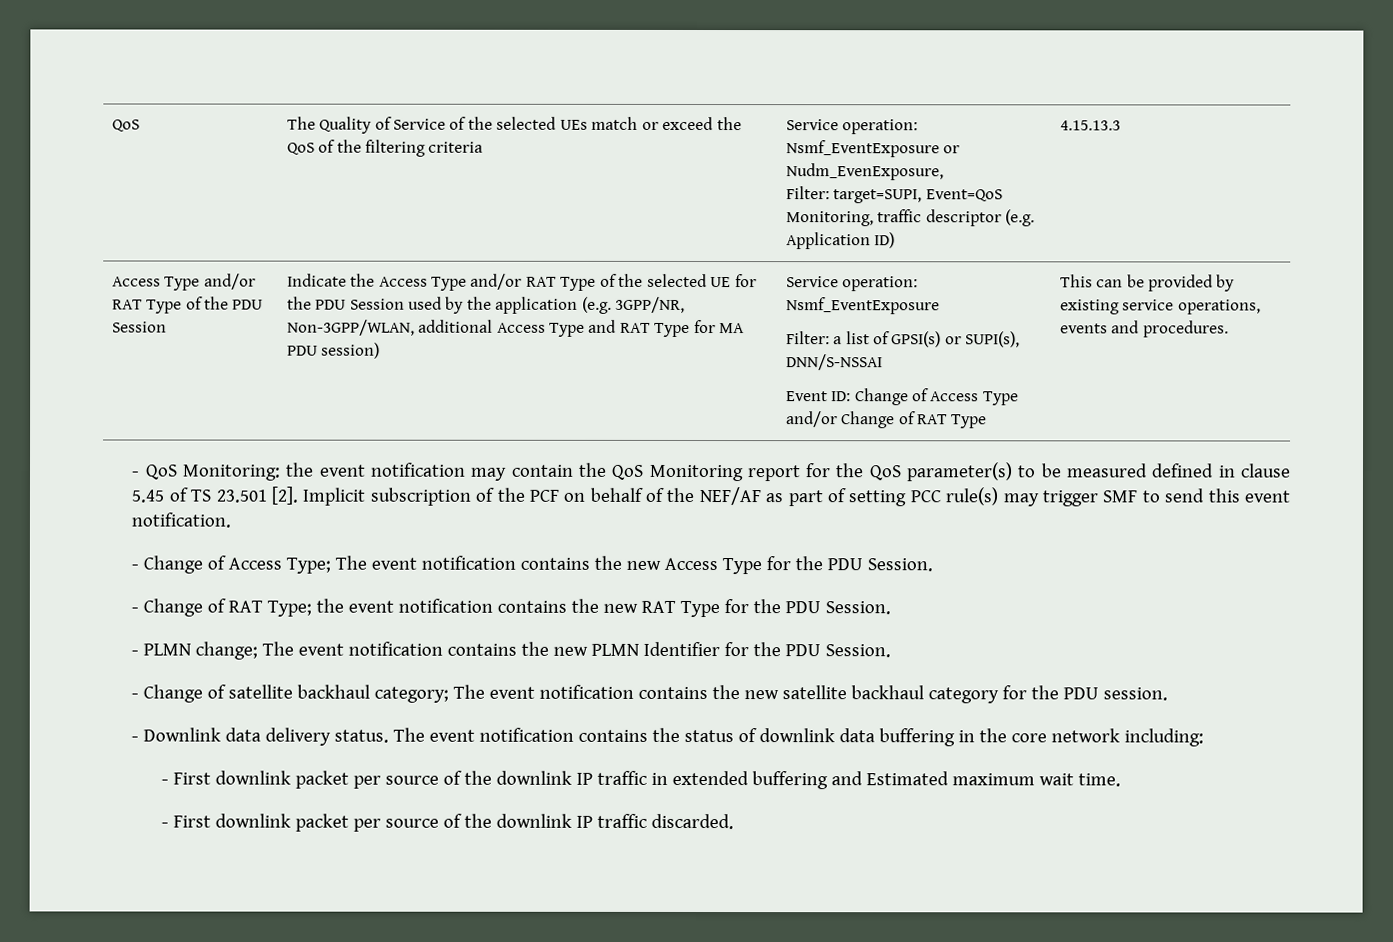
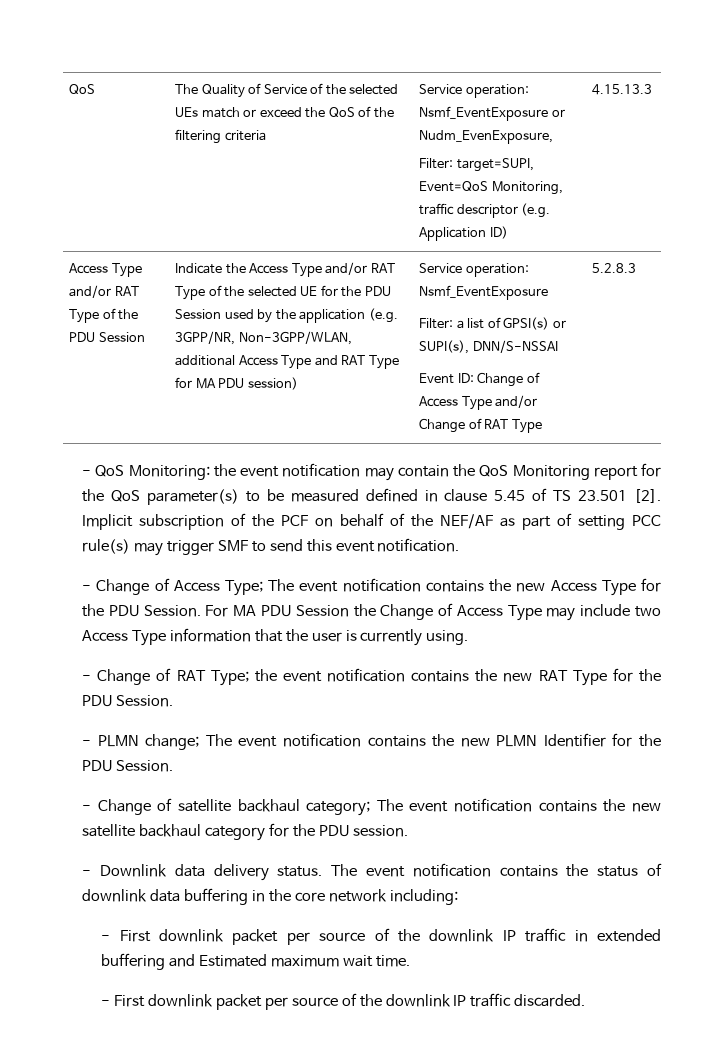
[1059,274,1236,292] [1059,299,1261,315] [1059,320,1229,338] This can be provided by existing service operations, events and procedures. -> [592,263,637,273] 5.2.8.3
(934, 565) none -> [205,603,662,621] [82,628,469,646] For MA PDU Session the Change of Access Type may include two Access Type information that the user is currently using.

